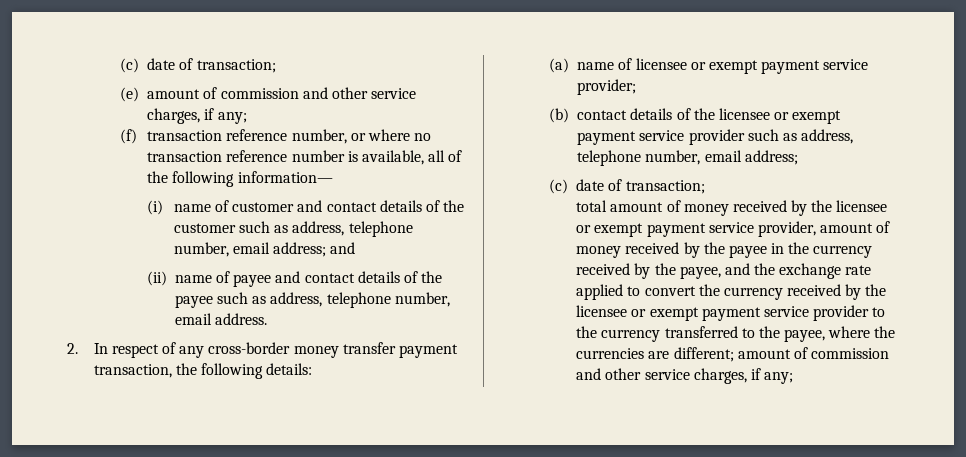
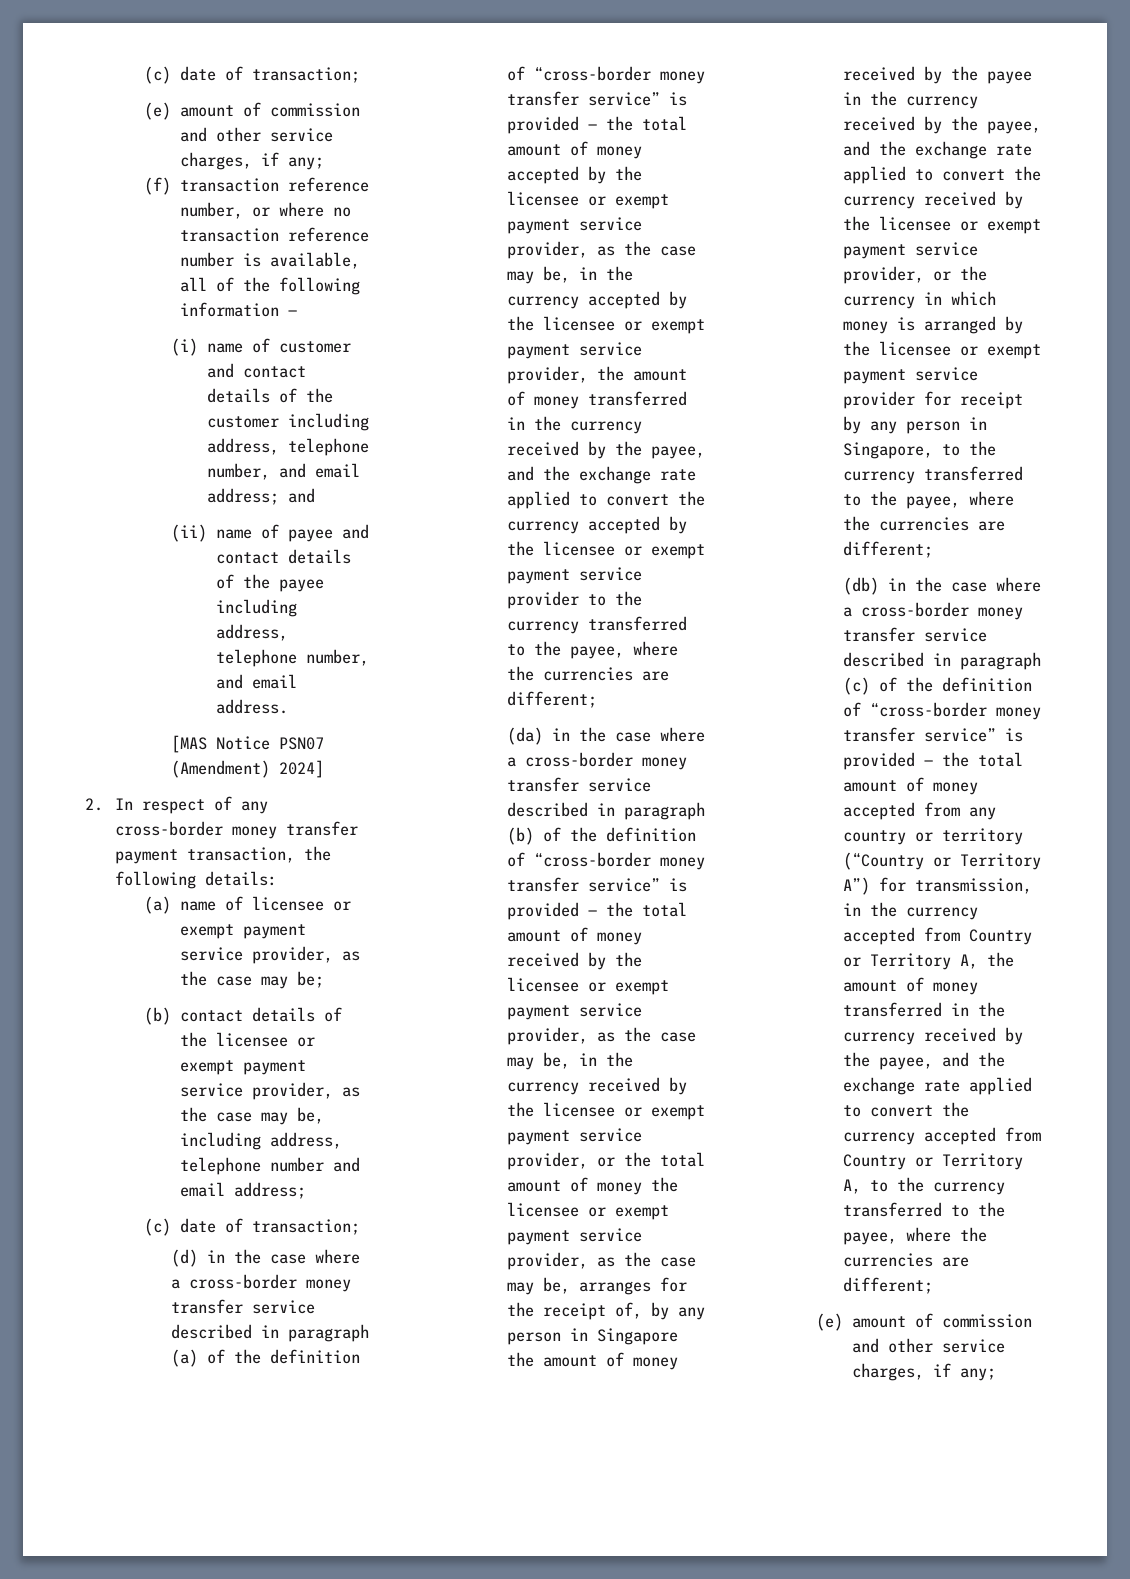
[237,171,333,183] information— -> [179,302,297,317] information —
[239,221,413,237] [173,242,229,257] such as address, telephone number, -> [287,413,369,431] [206,438,369,456] [206,463,306,480] including address, telephone number, and
[217,292,450,308] such as address, telephone number, -> [215,599,297,617] [215,624,288,641] [215,649,369,667] [215,674,243,689] including address, telephone number, and
(268, 319) none -> [171,735,325,753] [171,760,325,778] // [MAS Notice PSN07 (Amendment) 2024]
[577,79,637,95] provider; -> [251,946,360,964] [179,971,324,989] provider, as the case may be;
[688,129,854,145] [577,150,701,166] provider such as address, telephone number, -> [251,1082,360,1100] [179,1107,324,1125] [179,1132,342,1150] [179,1157,360,1175] provider, as the case may be, including address, telephone number and
(705, 187) none -> [171,1249,361,1267] [171,1274,352,1292] [171,1299,316,1314] [171,1324,370,1342] [171,1349,361,1367] [507,66,706,84] [507,91,688,106] [507,116,688,134] [507,141,643,159] [507,166,643,184] [507,191,670,209] [507,217,643,234] [507,241,697,259] [507,266,634,284] [507,291,688,309] [507,316,706,334] [507,342,643,359] [507,366,688,384] [507,391,688,409] [507,416,643,434] [507,441,706,459] [507,466,697,484] [507,491,706,509] [507,516,688,534] [507,541,706,559] [507,567,643,584] [507,591,643,609] [507,616,688,634] [507,641,679,659] [507,666,670,681] [507,691,598,708] [507,727,706,745] [507,752,688,770] [507,777,652,792] [507,802,706,820] [507,827,697,845] [507,852,706,870] [507,877,688,892] [507,902,634,920] (d) in the case where a cross-border money transfer service described in paragraph (a) of the definition of “cross-border money transfer service” is provided — the total amount of money accepted by the licensee or exempt payment service provider, as the case may be, in the currency accepted by the licensee or exempt payment service provider, the amount of money transferred in the currency received by the payee, and the exchange rate applied to convert the currency accepted by the licensee or exempt payment service provider to the currency transferred to the payee, where the currencies are different; // (da) in the case where a cross-border money transfer service described in paragraph (b) of the definition of “cross-border money transfer service” is provided — the
(816, 229) none -> [597,1027,697,1042] [507,1052,634,1070] [507,1077,688,1095] [507,1102,706,1120] [507,1128,643,1145] [507,1152,706,1170] [507,1177,679,1195] [507,1202,670,1220] [507,1228,643,1245] [507,1252,697,1270] [507,1277,688,1295] [507,1302,706,1320] [507,1328,679,1345] [507,1352,535,1367] as the case may be, in the currency received by the licensee or exempt payment service provider, or the total amount of money the licensee or exempt payment service provider, as the case may be, arranges for the receipt of, by any person in Singapore the
[813,305,870,321] provider -> [843,266,988,284] [843,291,997,309] [843,316,1024,334] [843,341,1042,359] [843,367,979,384] [843,391,1024,409] [843,416,988,434] [843,442,934,459] provider, or the currency in which money is arranged by the licensee or exempt payment service provider for receipt by any person in Singapore,
(734, 354) none -> [843,577,1042,595] [843,602,1024,620] [843,627,988,642] [843,652,1042,670] [843,677,1033,695] [843,702,1042,720] [843,727,1024,742] [843,752,1024,770] [843,777,979,795] [843,802,997,820] [843,828,1024,845] [843,852,1042,870] [843,877,1033,895] [843,902,979,920] [843,927,1033,945] [843,952,1015,970] [843,977,979,995] [843,1002,1006,1017] [843,1027,1024,1045] [843,1052,1006,1070] [843,1077,1033,1095] [843,1102,970,1117] [843,1127,1042,1145] [843,1153,1024,1170] [843,1177,1006,1195] [843,1202,1006,1217] [843,1227,988,1245] [843,1253,970,1267] [843,1277,934,1294] [816,1313,844,1331] // (db) in the case where a cross-border money transfer service described in paragraph (c) of the definition of “cross-border money transfer service” is provided — the total amount of money accepted from any country or territory (“Country or Territory A”) for transmission, in the currency accepted from Country or Territory A, the amount of money transferred in the currency received by the payee, and the exchange rate applied to convert the currency accepted from Country or Territory A, to the currency transferred to the payee, where the currencies are different; // (e)

